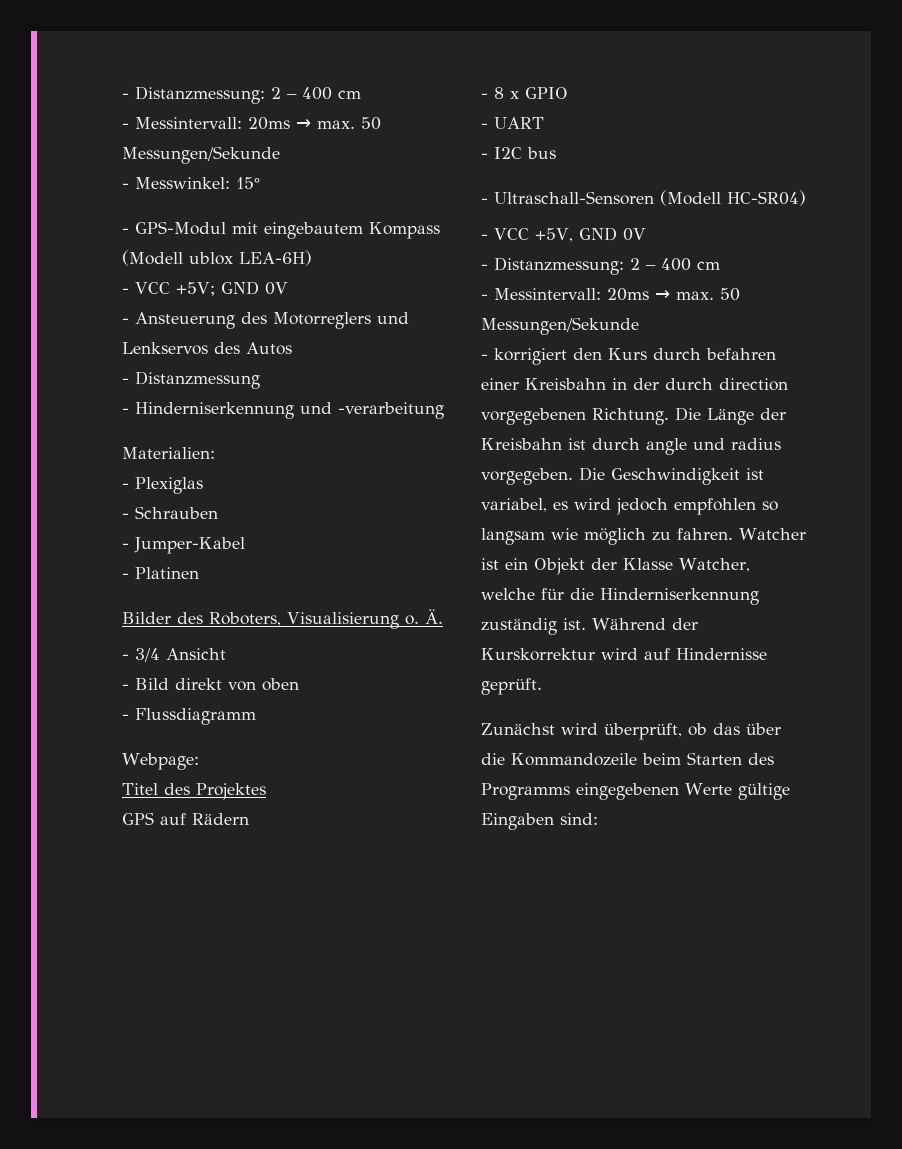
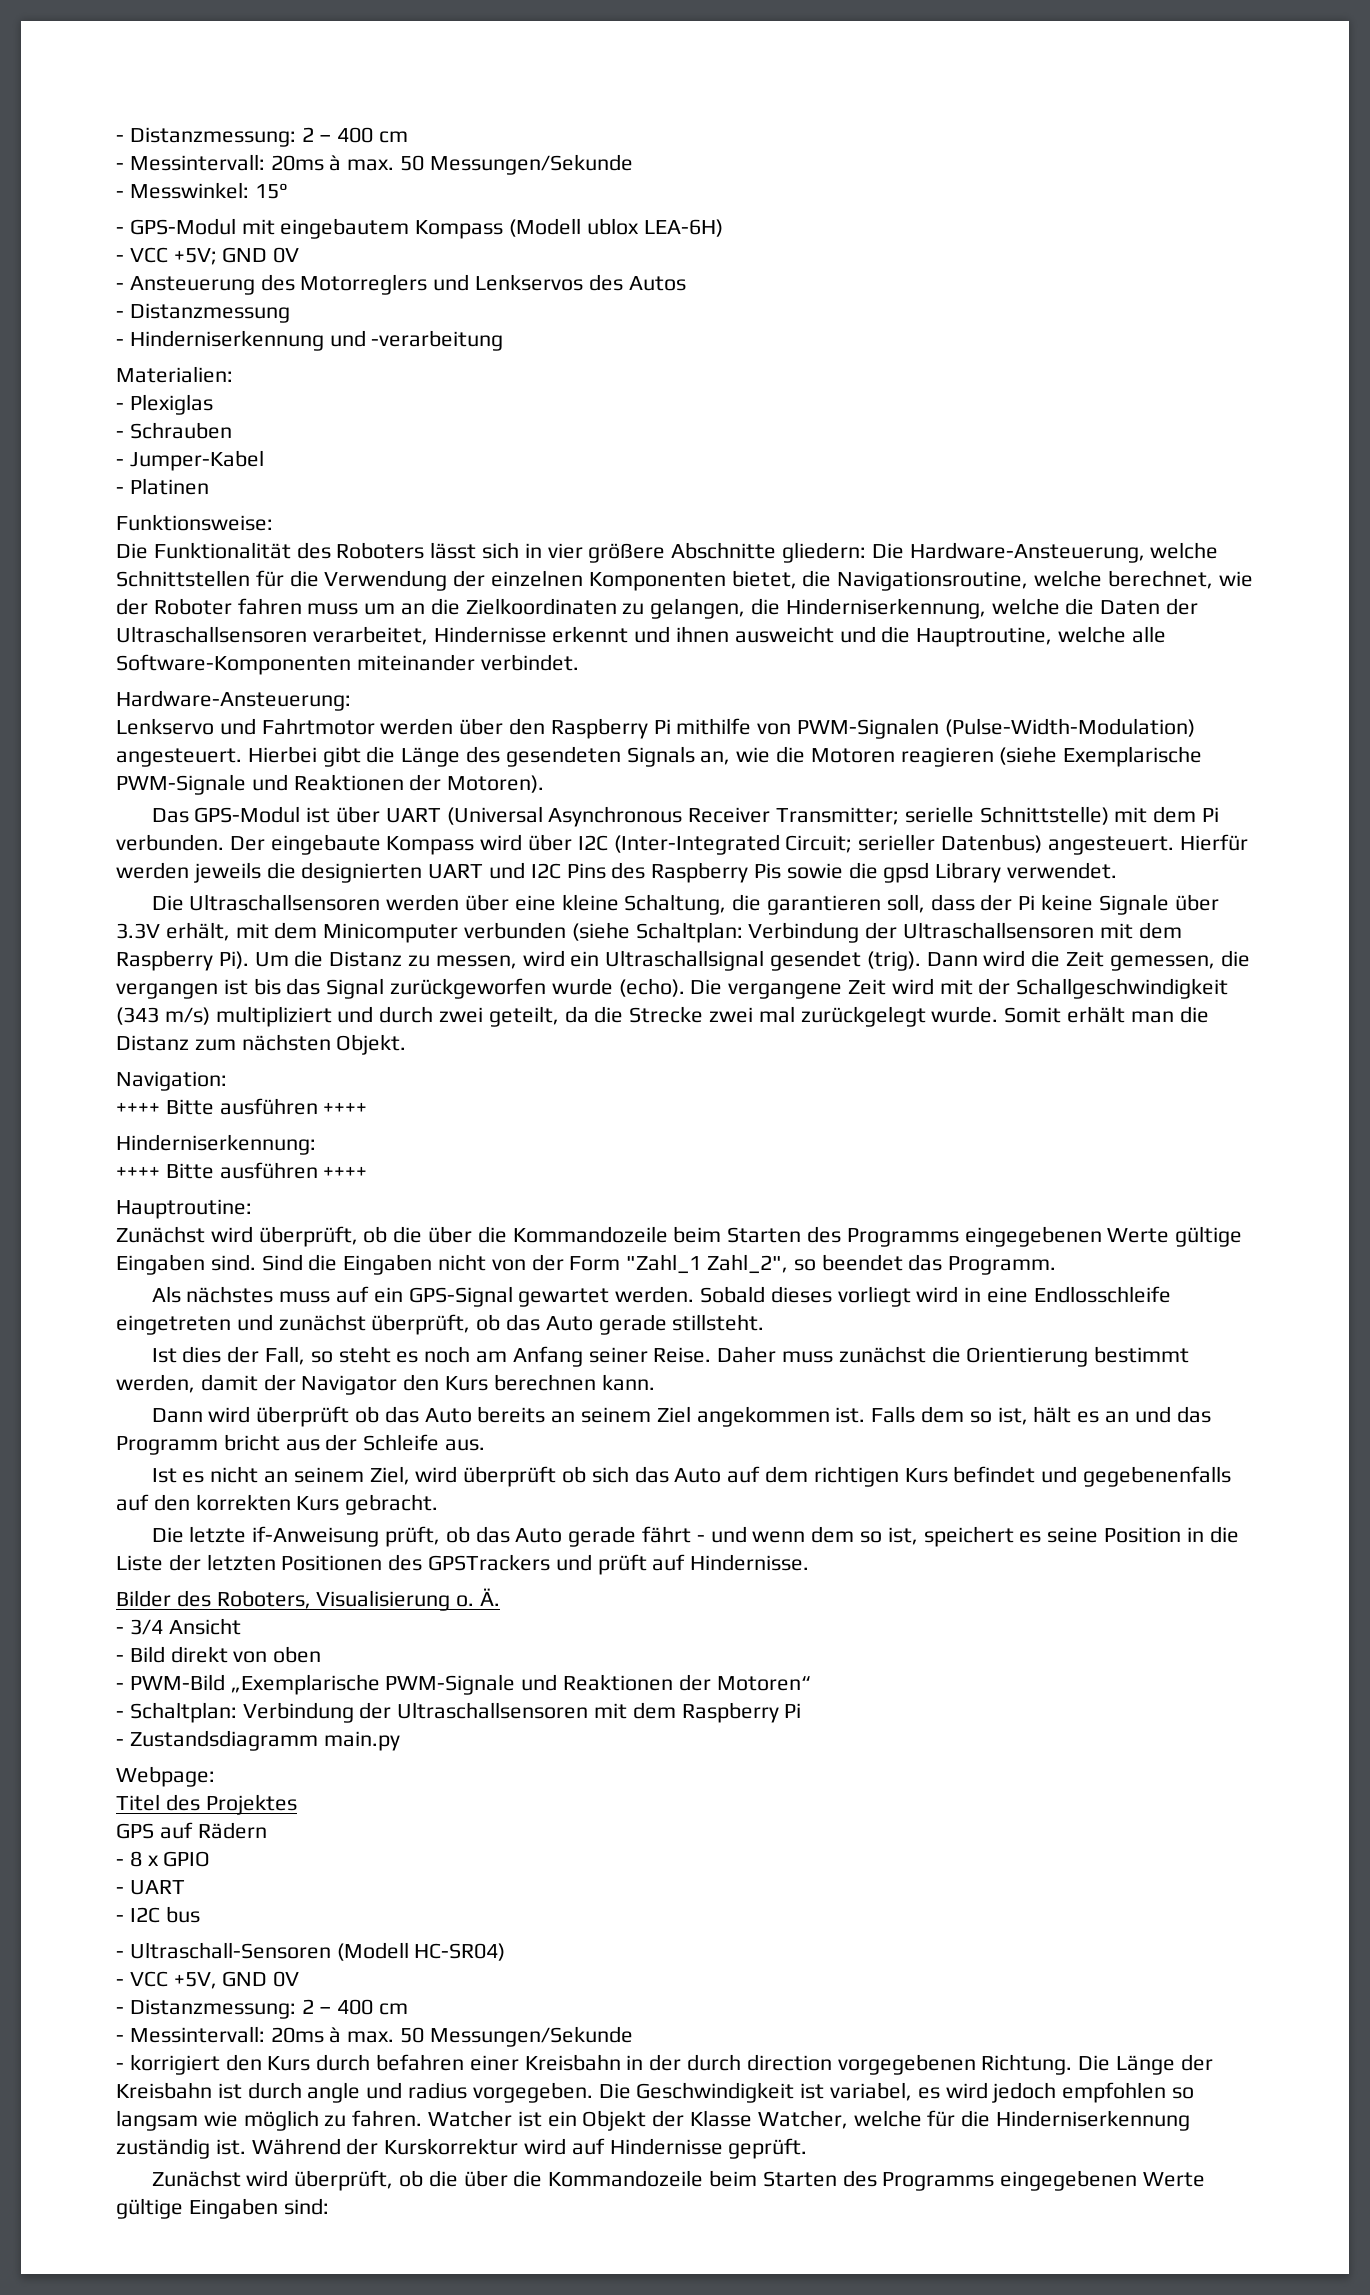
[122,86,361,104] [122,117,311,130] - Distanzmessung: 2 – 400 cm // - Messintervall: 20ms → -> [116,127,409,147] [116,154,342,171] - Distanzmessung: 2 – 400 cm // - Messintervall: 20ms à
(199, 573) none -> [116,514,273,531] [116,542,1219,563] [116,570,1253,591] [116,598,1199,619] [116,626,1166,647] [116,654,579,675] [116,690,351,711] [116,718,1195,739] [116,746,1203,767] [116,774,545,795] [151,806,1219,827] [116,834,1248,855] [116,862,1118,883] [151,894,1219,915] [116,922,1182,943] [116,950,1250,971] [116,978,1229,999] [116,1006,1209,1027] [116,1034,407,1055] [116,1071,227,1091] [116,1098,368,1115] [116,1134,316,1155] [116,1162,368,1179] [116,1199,252,1219] [116,1226,1243,1247] [116,1254,1057,1275] [151,1286,1171,1307] [116,1314,765,1335] [151,1346,1190,1367] [116,1374,655,1395] [151,1406,1211,1427] [116,1434,486,1455] [151,1466,1232,1487] [116,1494,439,1515] [151,1526,1239,1547] [116,1554,810,1575] // Funktionsweise: // Die Funktionalität des Roboters lässt sich in vier größere Abschnitte gliedern: Die Hardware-Ansteuerung, welche Schnittstellen für die Verwendung der einzelnen Komponenten bietet, die Navigationsroutine, welche berechnet, wie der Roboter fahren muss um an die Zielkoordinaten zu gelangen, die Hinderniserkennung, welche die Daten der Ultraschallsensoren verarbeitet, Hindernisse erkennt und ihnen ausweicht und die Hauptroutine, welche alle Software-Komponenten miteinander verbindet. // Hardware-Ansteuerung: // Lenkservo und Fahrtmotor werden über den Raspberry Pi mithilfe von PWM-Signalen (Pulse-Width-Modulation) angesteuert. Hierbei gibt die Länge des gesendeten Signals an, wie die Motoren reagieren (siehe Exemplarische PWM-Signale und Reaktionen der Motoren). // Das GPS-Modul ist über UART (Universal Asynchronous Receiver Transmitter; serielle Schnittstelle) mit dem Pi verbunden. Der eingebaute Kompass wird über I2C (Inter-Integrated Circuit; serieller Datenbus) angesteuert. Hierfür werden jeweils die designierten UART und I2C Pins des Raspberry Pis sowie die gpsd Library verwendet. // Die Ultraschallsensoren werden über eine kleine Schaltung, die garantieren soll, dass der Pi keine Signale über 3.3V erhält, mit dem Minicomputer verbunden (siehe Schaltplan: Verbindung der Ultraschallsensoren mit dem Raspberry Pi). Um die Distanz zu messen, wird ein Ultraschallsignal gesendet (trig). Dann wird die Zeit gemessen, die vergangen ist bis das Signal zurückgeworfen wurde (echo). Die vergangene Zeit wird mit der Schallgeschwindigkeit (343 m/s) multipliziert und durch zwei geteilt, da die Strecke zwei mal zurückgelegt wurde. Somit erhält man die Distanz zum nächsten Objekt. // Navigation: // ++++ Bitte ausführen ++++ // Hinderniserkennung: // ++++ Bitte ausführen ++++ // Hauptroutine: // Zunächst wird überprüft, ob die über die Kommandozeile beim Starten des Programms eingegebenen Werte gültige Eingaben sind. Sind die Eingaben nicht von der Form "Zahl_1 Zahl_2", so beendet das Programm. // Als nächstes muss auf ein GPS-Signal gewartet werden. Sobald dieses vorliegt wird in eine Endlosschleife eingetreten und zunächst überprüft, ob das Auto gerade stillsteht. // Ist dies der Fall, so steht es noch am Anfang seiner Reise. Daher muss zunächst die Orientierung bestimmt werden, damit der Navigator den Kurs berechnen kann. // Dann wird überprüft ob das Auto bereits an seinem Ziel angekommen ist. Falls dem so ist, hält es an und das Programm bricht aus der Schleife aus. // Ist es nicht an seinem Ziel, wird überprüft ob sich das Auto auf dem richtigen Kurs befindet und gegebenenfalls auf den korrekten Kurs gebracht. // Die letzte if-Anweisung prüft, ob das Auto gerade fährt - und wenn dem so ist, speichert es seine Position in die Liste der letzten Positionen des GPSTrackers und prüft auf Hindernisse.
[135,708,256,725] Flussdiagramm -> [129,1674,811,1695] [116,1702,802,1723] [116,1730,400,1751] PWM-Bild „Exemplarische PWM-Signale und Reaktionen der Motoren“ // - Schaltplan: Verbindung der Ultraschallsensoren mit dem Raspberry Pi // - Zustandsdiagramm main.py
[655,290,670,300] → -> [329,2027,342,2043] à
[713,723,740,735] das -> [428,2170,458,2187] die

